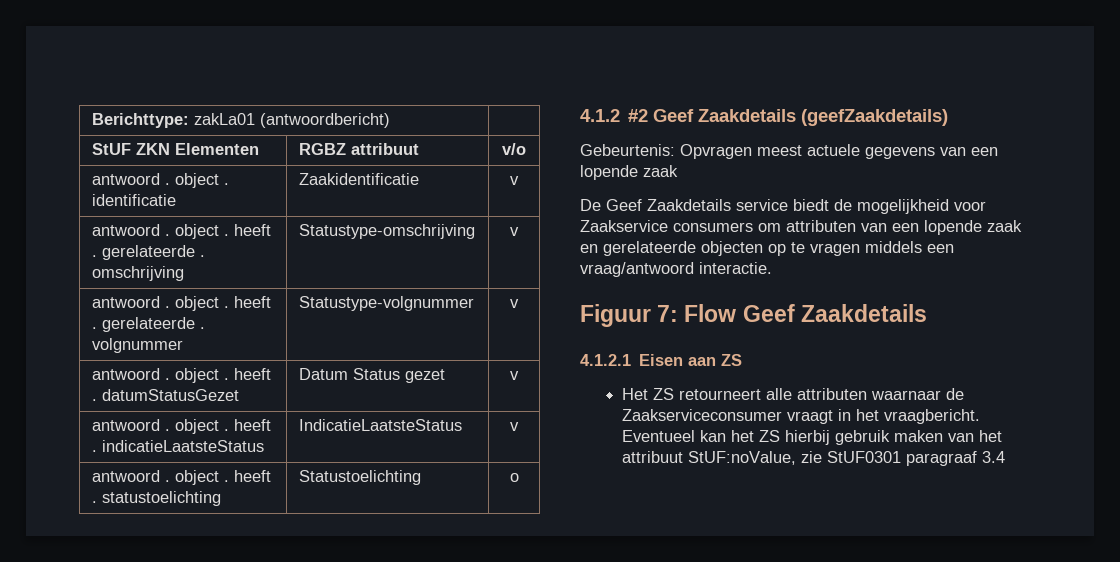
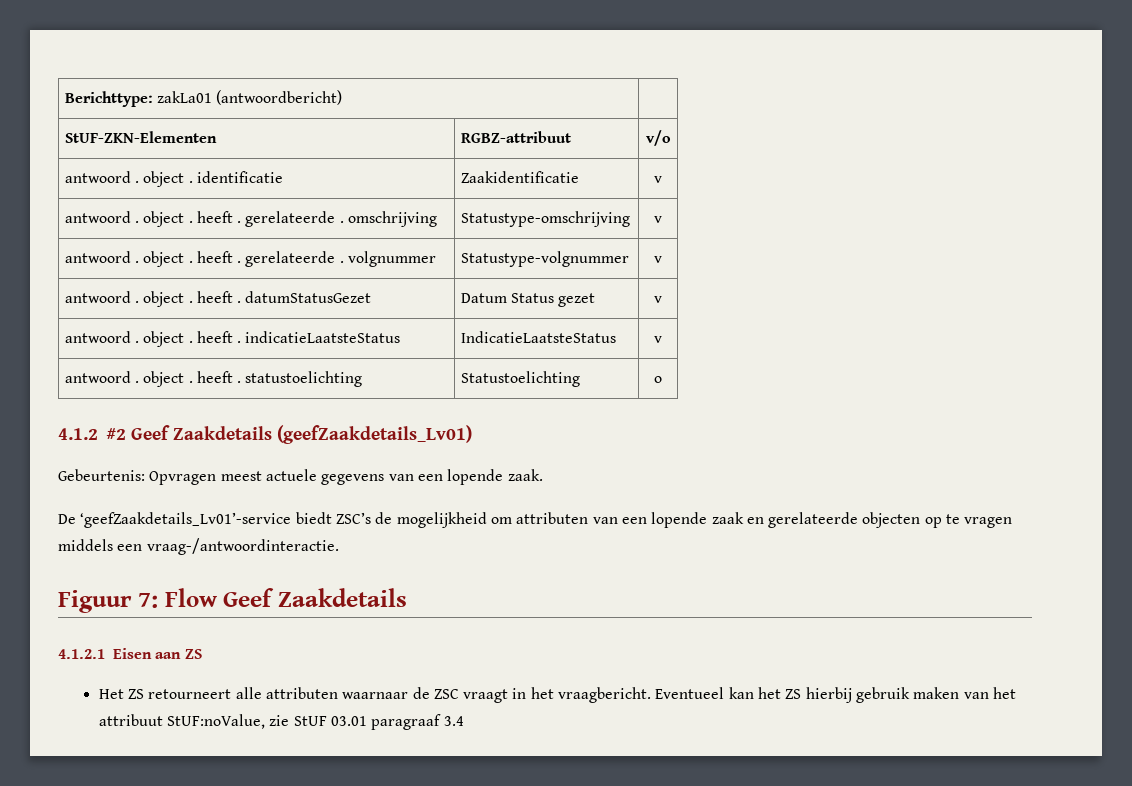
[91,143,259,155] [298,143,419,155] StUF ZKN Elementen | RGBZ attribuut -> [64,131,217,143] [460,131,571,143] StUF-ZKN-Elementen | RGBZ-attribuut
[801,109,949,126] (geefZaakdetails) -> [277,425,472,444] (geefZaakdetails_Lv01)
[643,165,678,177] zaak -> [507,469,543,481] zaak.
[606,199,986,214] [580,220,753,232] Geef Zaakdetails service biedt de mogelijkheid voor Zaakservice consumers -> [80,512,487,528] ‘geefZaakdetails_Lv01’-service biedt ZSC’s de mogelijkheid
[580,262,772,277] vraag/antwoord interactie. -> [146,538,339,555] vraag-/antwoordinteractie.
[621,409,782,421] Zaakserviceconsumer -> [433,689,459,699] ZSC
[826,451,901,463] StUF0301 -> [293,716,367,726] StUF 03.01

